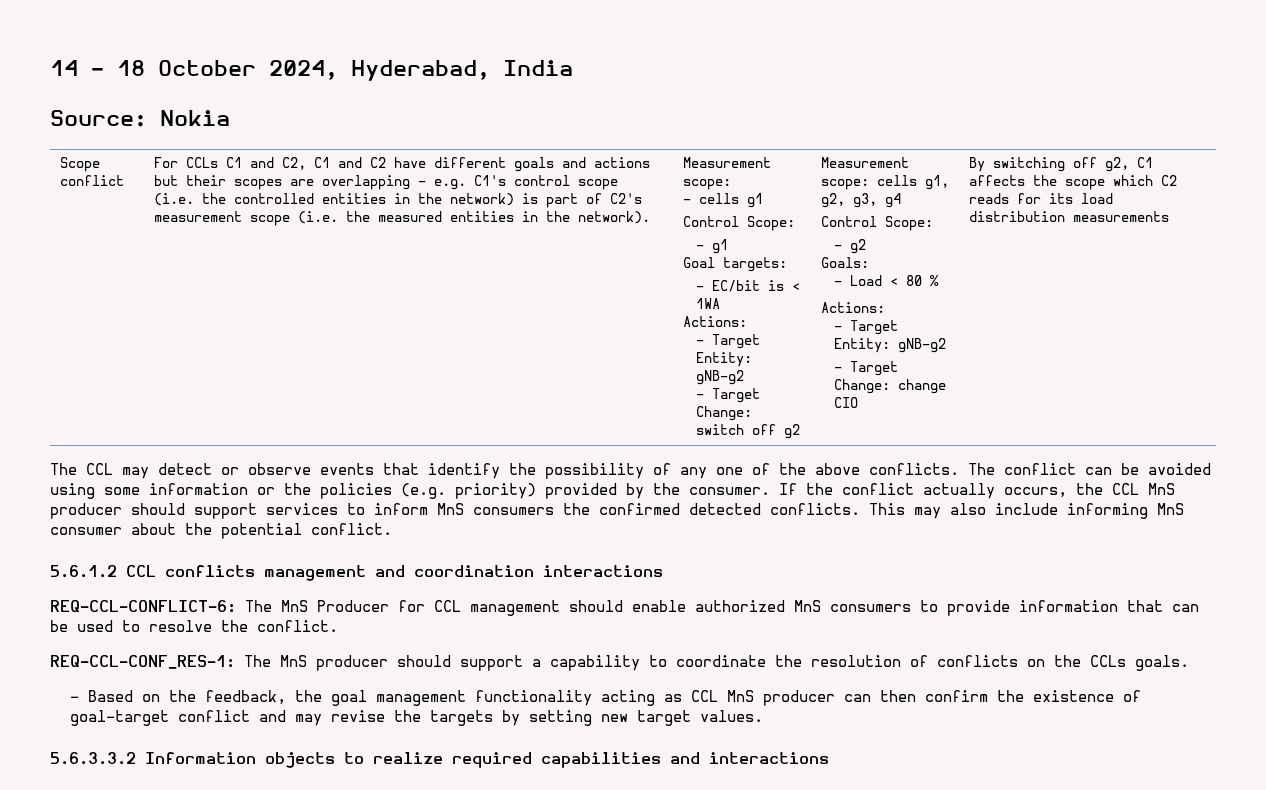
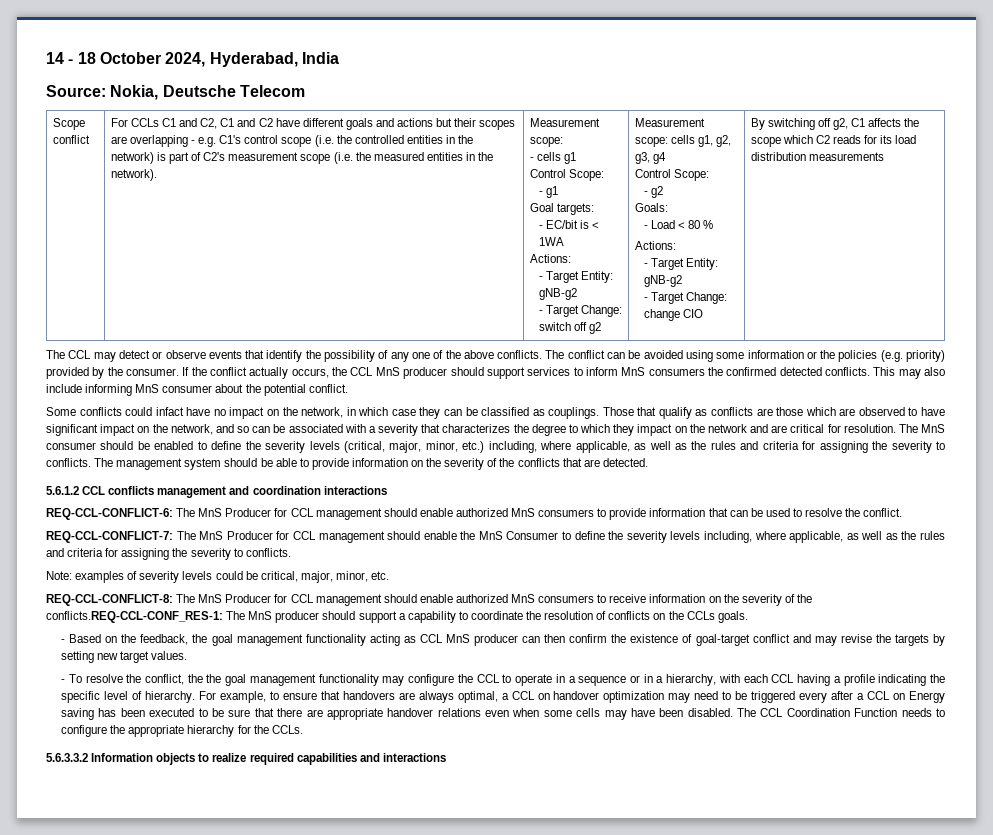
[160,110,230,126] Nokia -> [110,85,305,100] Nokia, Deutsche Telecom
(392, 529) none -> [46,407,946,419] [46,424,945,436] [46,441,946,453] [46,458,648,470] // Some conflicts could infact have no impact on the network, in which case they can be classified as couplings. Those that qualify as conflicts are those which are observed to have significant impact on the network, and so can be associated with a severity that characterizes the degree to which they impact on the network and are critical for resolution. The MnS consumer should be enabled to define the severity levels (critical, major, minor, etc.) including, where applicable, as well as the rules and criteria for assigning the severity to conflicts. The management system should be able to provide information on the severity of the conflicts that are detected.
[50,655,235,669] REQ-CCL-CONF_RES-1: -> [46,531,946,543] [46,548,291,560] [46,571,390,583] [46,594,812,606] [46,611,223,623] REQ-CCL-CONFLICT-7: The MnS Producer for CCL management should enable the MnS Consumer to define the severity levels including, where applicable, as well as the rules and criteria for assigning the severity to conflicts. // Note: examples of severity levels could be critical, major, minor, etc. // REQ-CCL-CONFLICT-8: The MnS Producer for CCL management should enable authorized MnS consumers to receive information on the severity of the conflicts.REQ-CCL-CONF_RES-1:
(764, 716) none -> [61,674,946,686] [61,691,945,703] [61,708,945,720] [61,725,303,737] // - To resolve the conflict, the the goal management functionality may configure the CCL to operate in a sequence or in a hierarchy, with each CCL having a profile indicating the specific level of hierarchy. For example, to ensure that handovers are always optimal, a CCL on handover optimization may need to be triggered every after a CCL on Energy saving has been executed to be sure that there are appropriate handover relations even when some cells may have been disabled. The CCL Coordination Function needs to configure the appropriate hierarchy for the CCLs.

